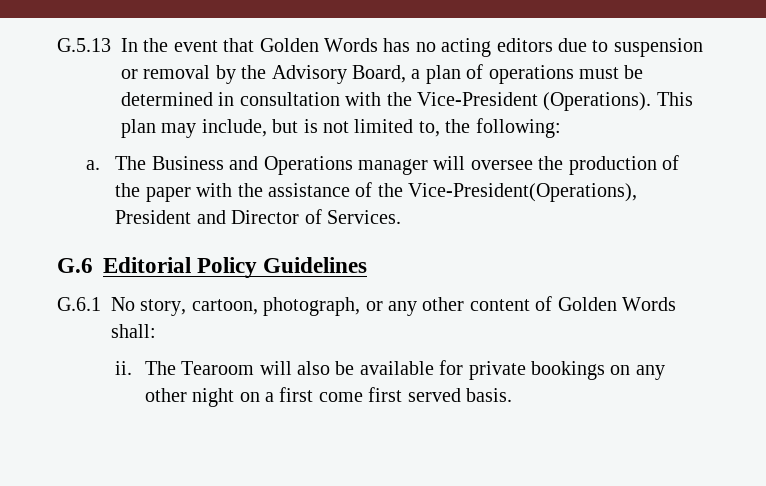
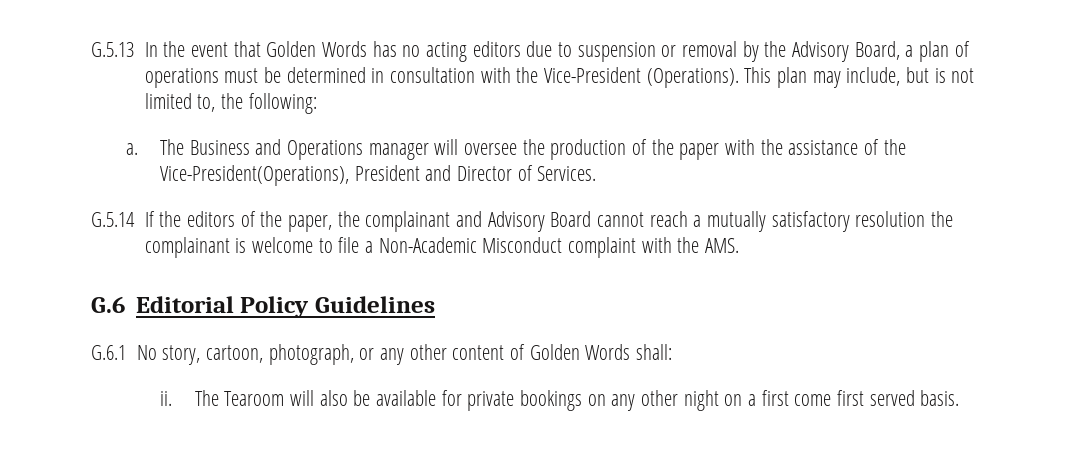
(402, 217) none -> [91,211,953,232] [144,237,739,258] // G.5.14 If the editors of the paper, the complainant and Advisory Board cannot reach a mutually satisfactory resolution the complainant is welcome to file a Non-Academic Misconduct complaint with the AMS.

